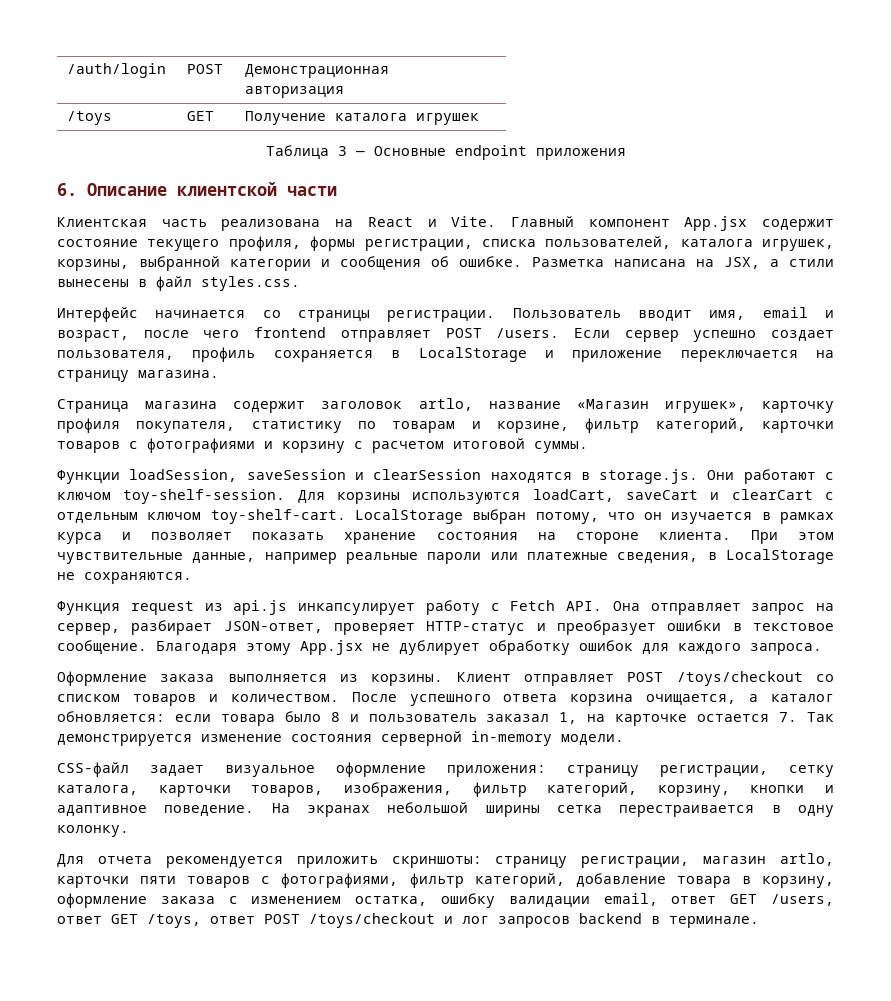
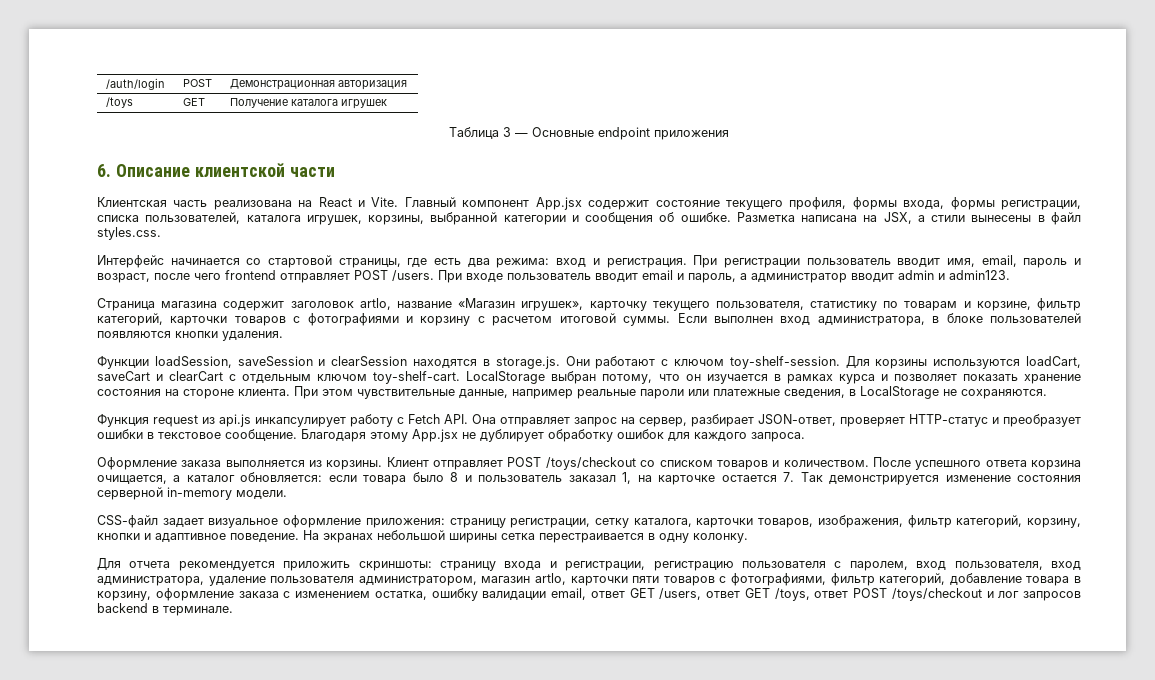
(356, 243) none -> [903,197,995,210] входа, формы
[298,307,808,322] страницы регистрации. Пользователь вводит имя, email -> [268,255,1068,268] стартовой страницы, где есть два режима: вход и регистрация. При регистрации пользователь вводит имя, email, пароль
[573,328,835,342] [57,347,834,362] [57,370,219,382] Если сервер успешно создает пользователя, профиль сохраняется в LocalStorage и приложение переключается на страницу магазина. -> [438,270,1010,283] При входе пользователь вводит email и пароль, а администратор вводит admin и admin123.
[57,418,236,433] профиля покупателя, -> [652,301,804,311] текущего пользователя,
(588, 447) none -> [677,313,1081,326] [97,331,283,341] Если выполнен вход администратора, в блоке пользователей появляются кнопки удаления.
[581,856,690,868] регистрации, -> [504,561,1081,571] [97,576,477,586] входа и регистрации, регистрацию пользователя с паролем, вход пользователя, вход администратора, удаление пользователя администратором,

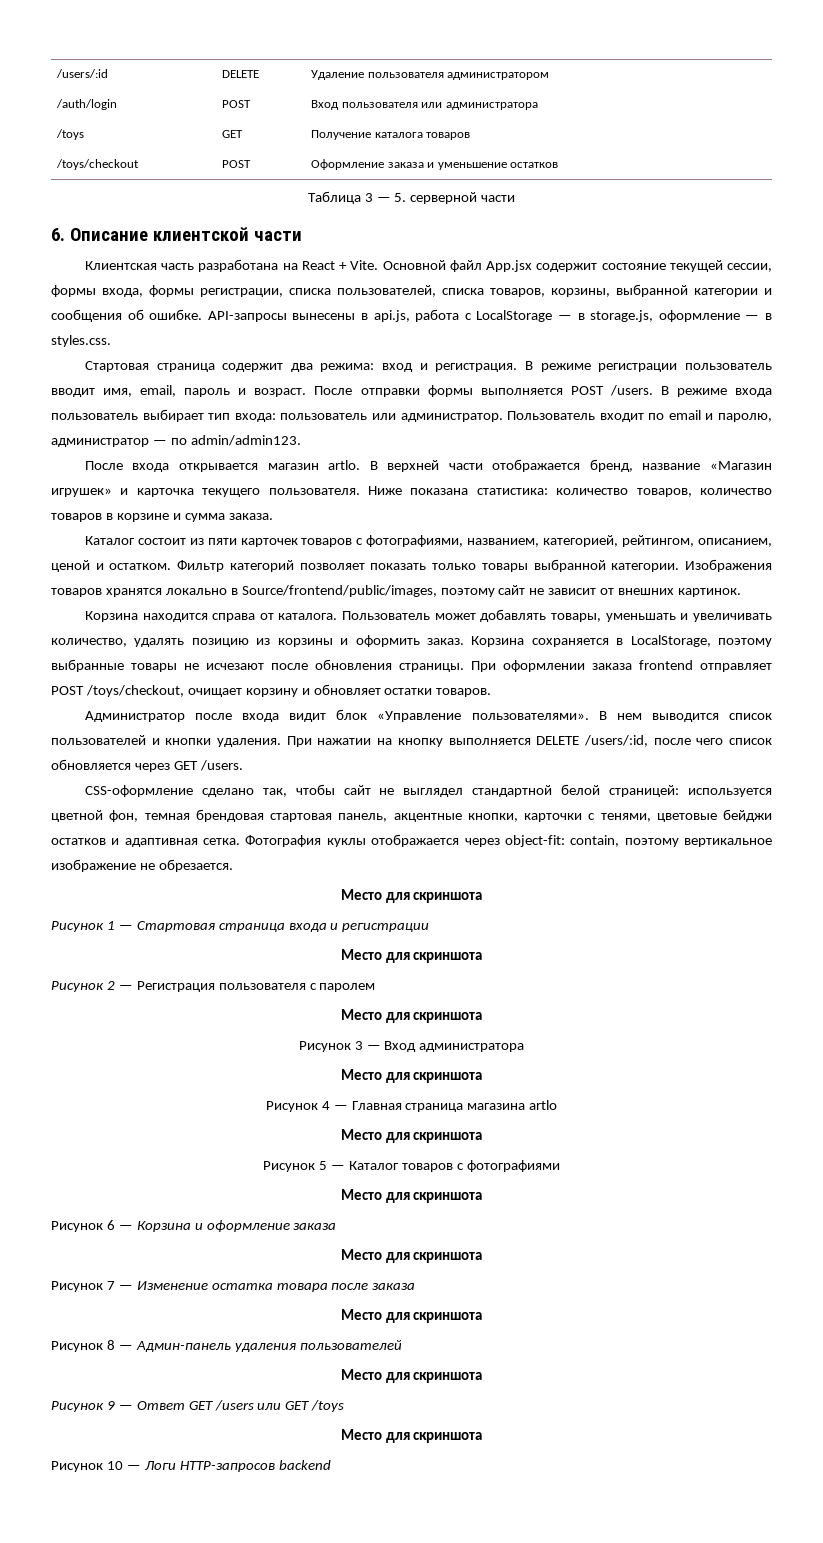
[105,78,165,90] [182,79,212,87] [229,79,407,90] [105,97,133,108] [182,98,205,106] [229,98,387,109] /auth/login | POST | Демонстрационная авторизация // /toys | GET | Получение каталога игрушек -> [56,69,109,78] [222,70,260,78] [311,70,550,80] [56,99,118,110] [222,100,252,108] [311,100,538,110] [56,129,85,140] [222,130,244,138] [311,130,471,140] [56,159,140,170] [222,160,252,168] [311,159,559,170] /users/:id | DELETE | Удаление пользователя администратором // /auth/login | POST | Вход пользователя или администратора // /toys | GET | Получение каталога товаров // /toys/checkout | POST | Оформление заказа и уменьшение остатков
[532,127,729,140] Основные endpoint приложения -> [394,192,516,204] 5. серверной части
[213,200,292,210] реализована -> [198,259,279,272] разработана
[358,197,530,207] и Vite. Главный компонент -> [339,260,482,272] + Vite. Основной файл
[725,197,847,210] текущего профиля, -> [669,260,773,272] текущей сессии,
[246,215,362,225] каталога игрушек, -> [442,288,545,297] списка товаров,
[736,212,1082,225] [97,227,161,240] [97,255,462,268] Разметка написана на JSX, а стили вынесены в файл styles.css. // Интерфейс начинается со стартовой страницы, где есть -> [207,309,773,322] [51,335,111,347] [84,361,284,372] API-запросы вынесены в api.js, работа с LocalStorage — в storage.js, оформление — в styles.css. // Стартовая страница содержит
[693,255,718,268] При -> [525,361,591,372] В режиме
[97,270,1010,283] [97,298,1081,311] [97,313,1081,326] [97,331,283,341] [97,356,1081,369] [97,371,1082,384] [97,386,1047,399] [97,414,1081,427] [97,429,805,442] [97,457,1082,470] [97,472,1082,485] [97,487,287,500] [97,515,1081,528] [97,530,748,543] [97,558,1081,571] [97,573,1082,586] [97,588,1081,601] [97,603,233,616] возраст, после чего frontend отправляет POST /users. При входе пользователь вводит email и пароль, а администратор вводит admin и admin123. // Страница магазина содержит заголовок artlo, название «Магазин игрушек», карточку текущего пользователя, статистику по товарам и корзине, фильтр категорий, карточки товаров с фотографиями и корзину с расчетом итоговой суммы. Если выполнен вход администратора, в блоке пользователей появляются кнопки удаления. // Функции loadSession, saveSession и clearSession находятся в storage.js. Они работают с ключом toy-shelf-session. Для корзины используются loadCart, saveCart и clearCart с отдельным ключом toy-shelf-cart. LocalStorage выбран потому, что он изучается в рамках курса и позволяет показать хранение состояния на стороне клиента. При этом чувствительные данные, например реальные пароли или платежные сведения, в LocalStorage не сохраняются. // Функция request из api.js инкапсулирует работу с Fetch API. Она отправляет запрос на сервер, разбирает JSON-ответ, проверяет HTTP-статус и преобразует ошибки в текстовое сообщение. Благодаря этому App.jsx не дублирует обработку ошибок для каждого запроса. // Оформление заказа выполняется из корзины. Клиент отправляет POST /toys/checkout со списком товаров и количеством. После успешного ответа корзина очищается, а каталог обновляется: если товара было 8 и пользователь заказал 1, на карточке остается 7. Так демонстрируется изменение состояния серверной in-memory модели. // CSS-файл задает визуальное оформление приложения: страницу регистрации, сетку каталога, карточки товаров, изображения, фильтр категорий, корзину, кнопки и адаптивное поведение. На экранах небольшой ширины сетка перестраивается в одну колонку. // Для отчета рекомендуется приложить скриншоты: страницу входа и регистрации, регистрацию пользователя с паролем, вход пользователя, вход администратора, удаление пользователя администратором, магазин artlo, карточки пяти товаров с фотографиями, фильтр категорий, добавление товара в корзину, оформление заказа с изменением остатка, ошибку валидации email, ответ GET /users, ответ GET /toys, ответ POST /toys/checkout и лог запросов backend в терминале. -> [254,385,772,397] [51,409,773,422] [51,435,301,447] [84,459,772,472] [51,486,772,497] [51,513,273,522] [84,535,772,547] [51,559,773,572] [51,585,742,597] [84,609,772,622] [51,635,772,647] [51,659,772,672] [51,684,492,697] [84,709,772,722] [51,735,773,747] [51,759,243,772] [84,784,772,797] [51,809,772,822] [51,834,772,847] [51,859,233,872] [340,889,483,903] [51,921,430,932] [340,949,483,963] [51,981,376,992] [340,1009,483,1023] [298,1041,525,1052] [340,1069,483,1083] [265,1100,558,1112] [340,1129,483,1143] [263,1160,560,1172] [340,1189,483,1203] [51,1220,337,1232] [340,1249,483,1263] [51,1281,416,1292] [340,1309,483,1323] [51,1340,402,1352] [340,1369,483,1383] [51,1400,345,1412] [340,1429,483,1443] [51,1460,331,1472] возраст. После отправки формы выполняется POST /users. В режиме входа пользователь выбирает тип входа: пользователь или администратор. Пользователь входит по email и паролю, администратор — по admin/admin123. // После входа открывается магазин artlo. В верхней части отображается бренд, название «Магазин игрушек» и карточка текущего пользователя. Ниже показана статистика: количество товаров, количество товаров в корзине и сумма заказа. // Каталог состоит из пяти карточек товаров с фотографиями, названием, категорией, рейтингом, описанием, ценой и остатком. Фильтр категорий позволяет показать только товары выбранной категории. Изображения товаров хранятся локально в Source/frontend/public/images, поэтому сайт не зависит от внешних картинок. // Корзина находится справа от каталога. Пользователь может добавлять товары, уменьшать и увеличивать количество, удалять позицию из корзины и оформить заказ. Корзина сохраняется в LocalStorage, поэтому выбранные товары не исчезают после обновления страницы. При оформлении заказа frontend отправляет POST /toys/checkout, очищает корзину и обновляет остатки товаров. // Администратор после входа видит блок «Управление пользователями». В нем выводится список пользователей и кнопки удаления. При нажатии на кнопку выполняется DELETE /users/:id, после чего список обновляется через GET /users. // CSS-оформление сделано так, чтобы сайт не выглядел стандартной белой страницей: используется цветной фон, темная брендовая стартовая панель, акцентные кнопки, карточки с тенями, цветовые бейджи остатков и адаптивная сетка. Фотография куклы отображается через object-fit: contain, поэтому вертикальное изображение не обрезается. // Место для скриншота // Рисунок 1 — Стартовая страница входа и регистрации // Место для скриншота // Рисунок 2 — Регистрация пользователя с паролем // Место для скриншота // Рисунок 3 — Вход администратора // Место для скриншота // Рисунок 4 — Главная страница магазина artlo // Место для скриншота // Рисунок 5 — Каталог товаров с фотографиями // Место для скриншота // Рисунок 6 — Корзина и оформление заказа // Место для скриншота // Рисунок 7 — Изменение остатка товара после заказа // Место для скриншота // Рисунок 8 — Админ-панель удаления пользователей // Место для скриншота // Рисунок 9 — Ответ GET /users или GET /toys // Место для скриншота // Рисунок 10 — Логи HTTP-запросов backend

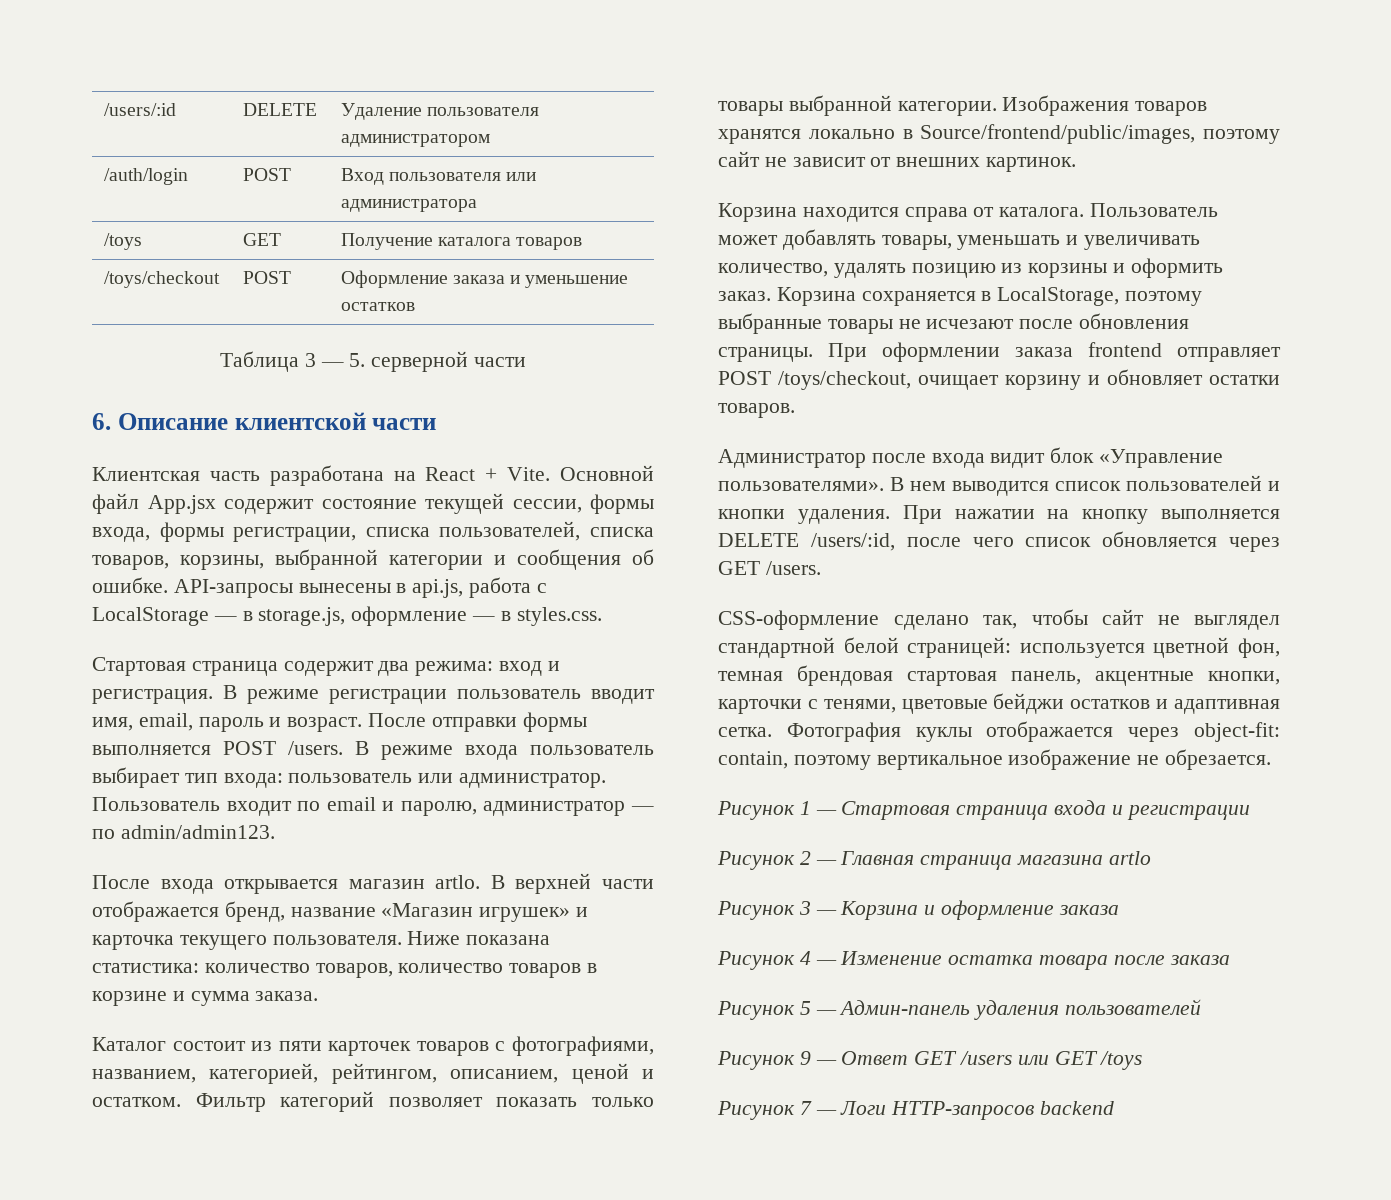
[340,889,483,903] // Место для скриншота -> (1272, 759) none
[340,949,483,963] // Место для скриншота -> (1250, 812) none
[136,981,376,992] [340,1009,483,1023] [298,1041,525,1052] [340,1069,483,1083] [265,1100,558,1112] [340,1129,483,1143] [263,1160,560,1172] [340,1189,483,1203] [51,1220,115,1232] Регистрация пользователя с паролем // Место для скриншота // Рисунок 3 — Вход администратора // Место для скриншота // Рисунок 4 — Главная страница магазина artlo // Место для скриншота // Рисунок 5 — Каталог товаров с фотографиями // Место для скриншота // Рисунок 6 -> [840,851,1151,870] [717,901,811,920] Главная страница магазина artlo // Рисунок 3
[340,1249,483,1263] [51,1281,115,1292] // Место для скриншота // Рисунок 7 -> [717,951,811,970] // Рисунок 4
[340,1309,483,1323] [51,1340,115,1352] // Место для скриншота // Рисунок 8 -> [717,1001,811,1020] // Рисунок 5
[340,1369,483,1383] // Место для скриншота -> (1202, 1007) none
[340,1429,483,1443] [51,1461,123,1472] // Место для скриншота // Рисунок 10 -> [717,1101,812,1120] // Рисунок 7

